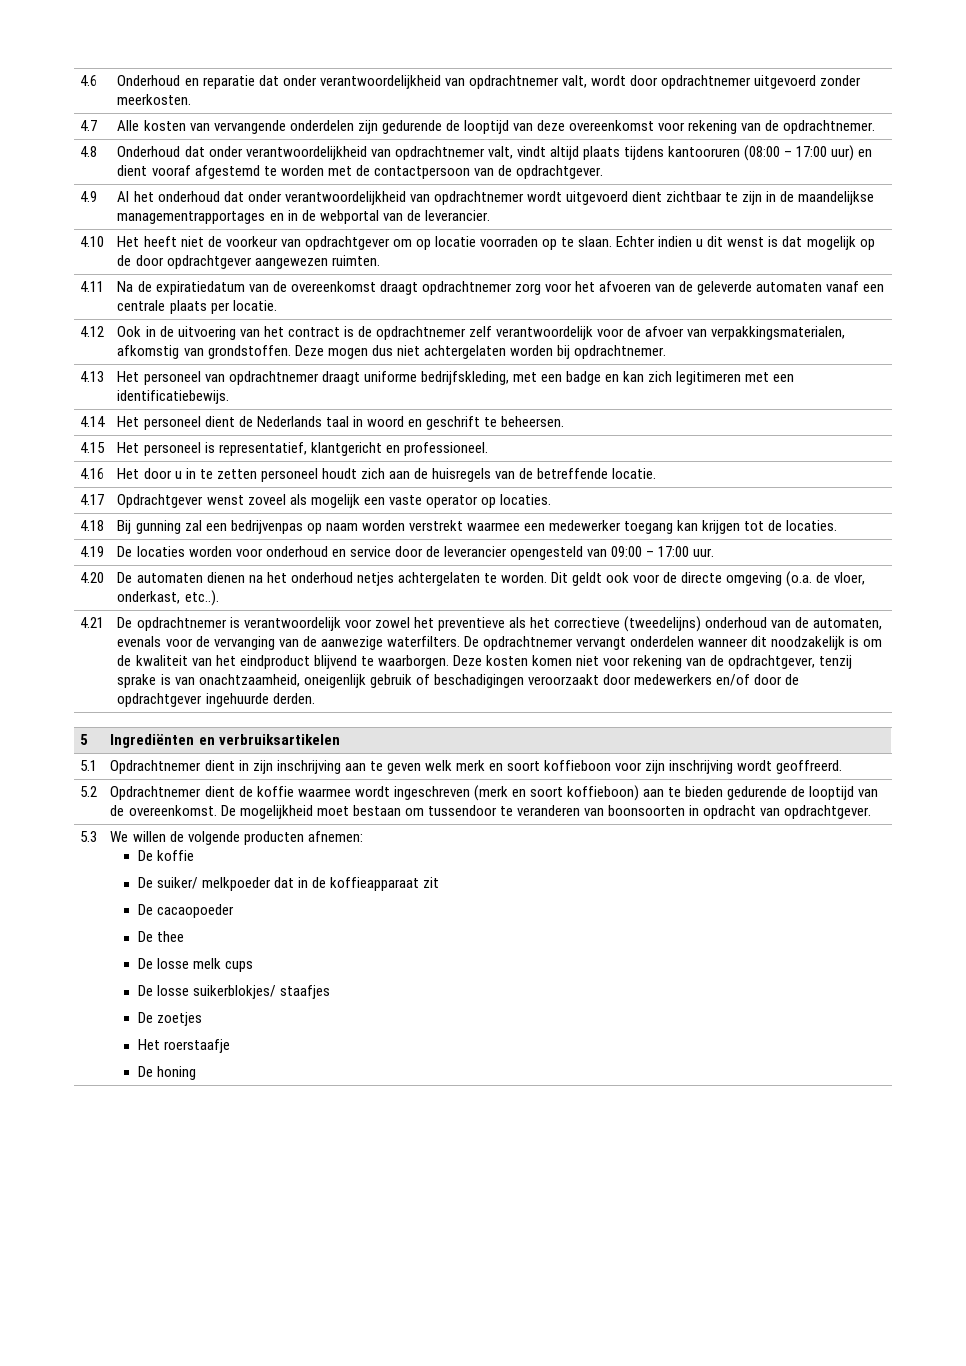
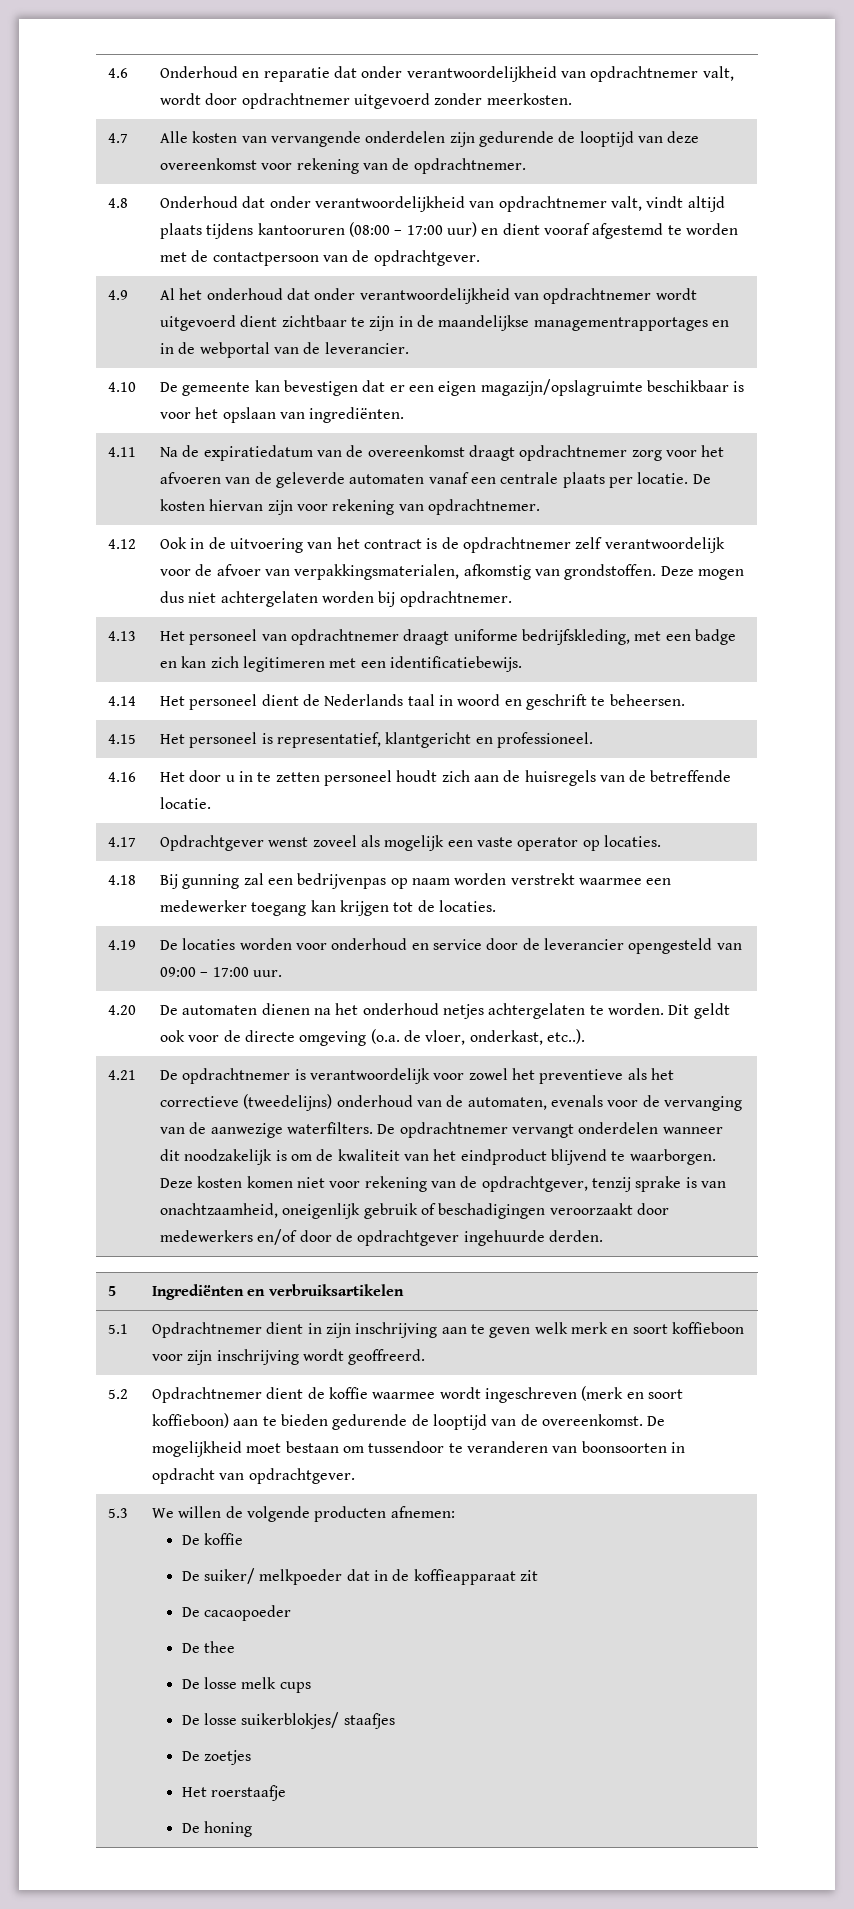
[117,236,875,250] [117,255,380,269] Het heeft niet de voorkeur van opdrachtgever om op locatie voorraden op te slaan. Echter indien u dit wenst is dat mogelijk op de door opdrachtgever aangewezen ruimten. -> [159,379,745,396] [159,407,405,423] De gemeente kan bevestigen dat er een eigen magazijn/opslagruimte beschikbaar is voor het opslaan van ingrediënten.
(277, 305) none -> [692,474,711,484] [159,499,540,515] De kosten hiervan zijn voor rekening van opdrachtnemer.

